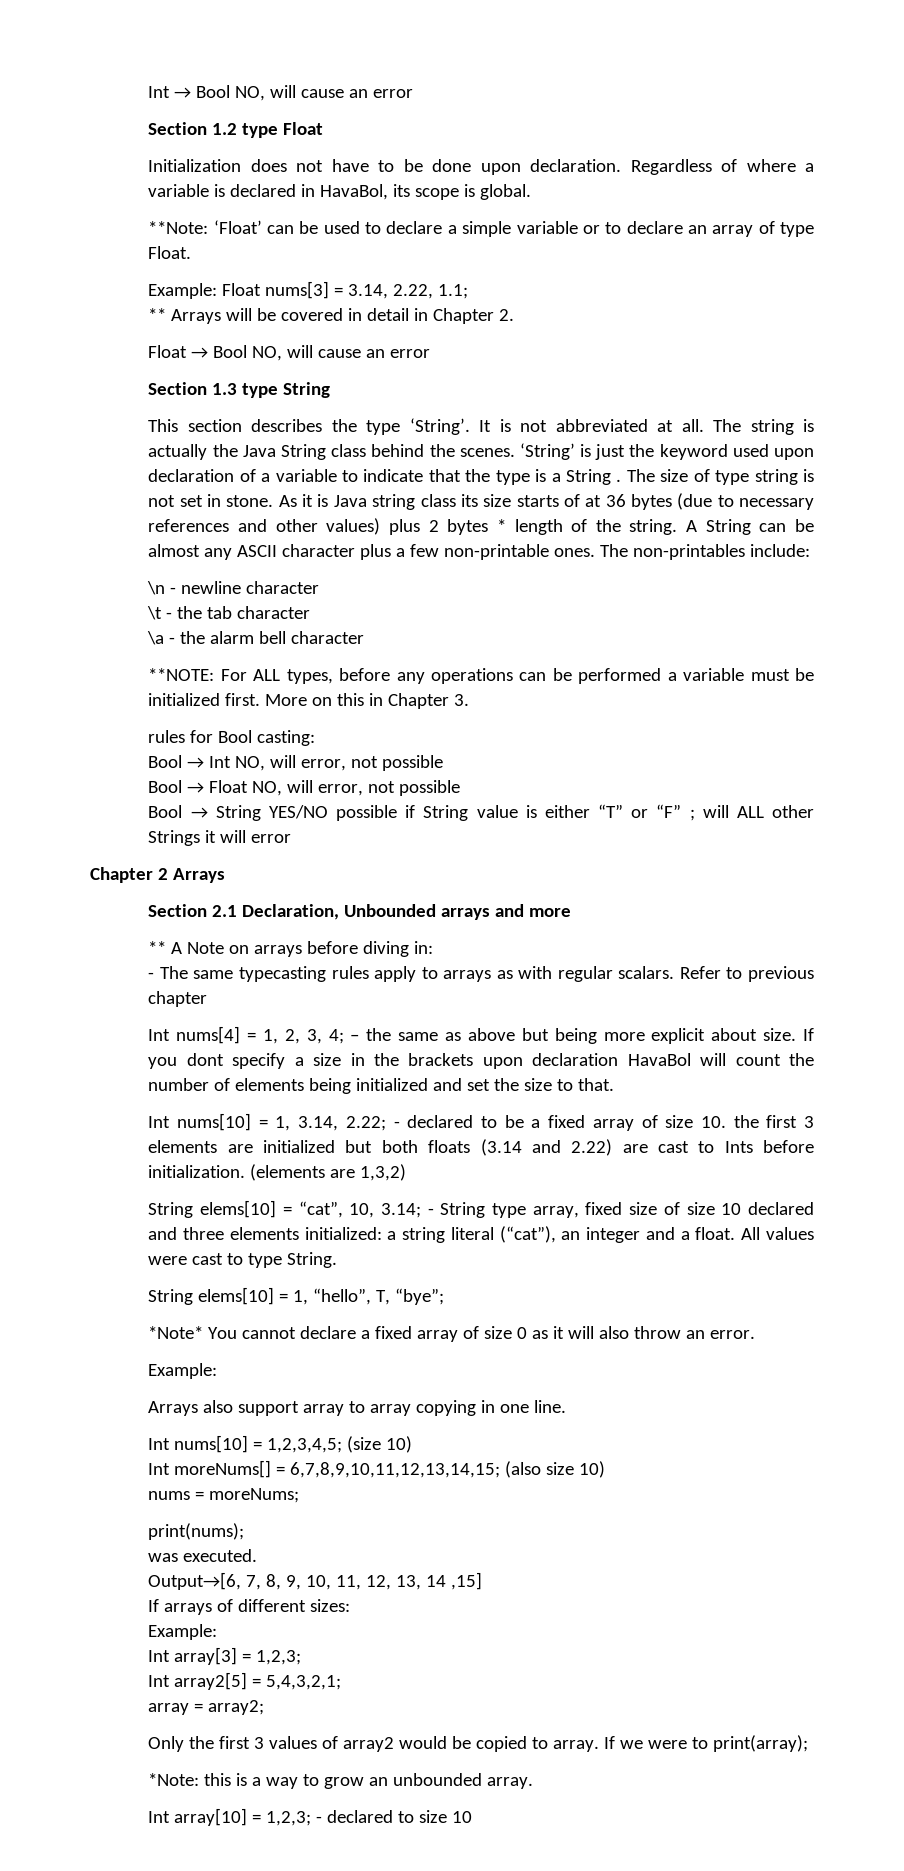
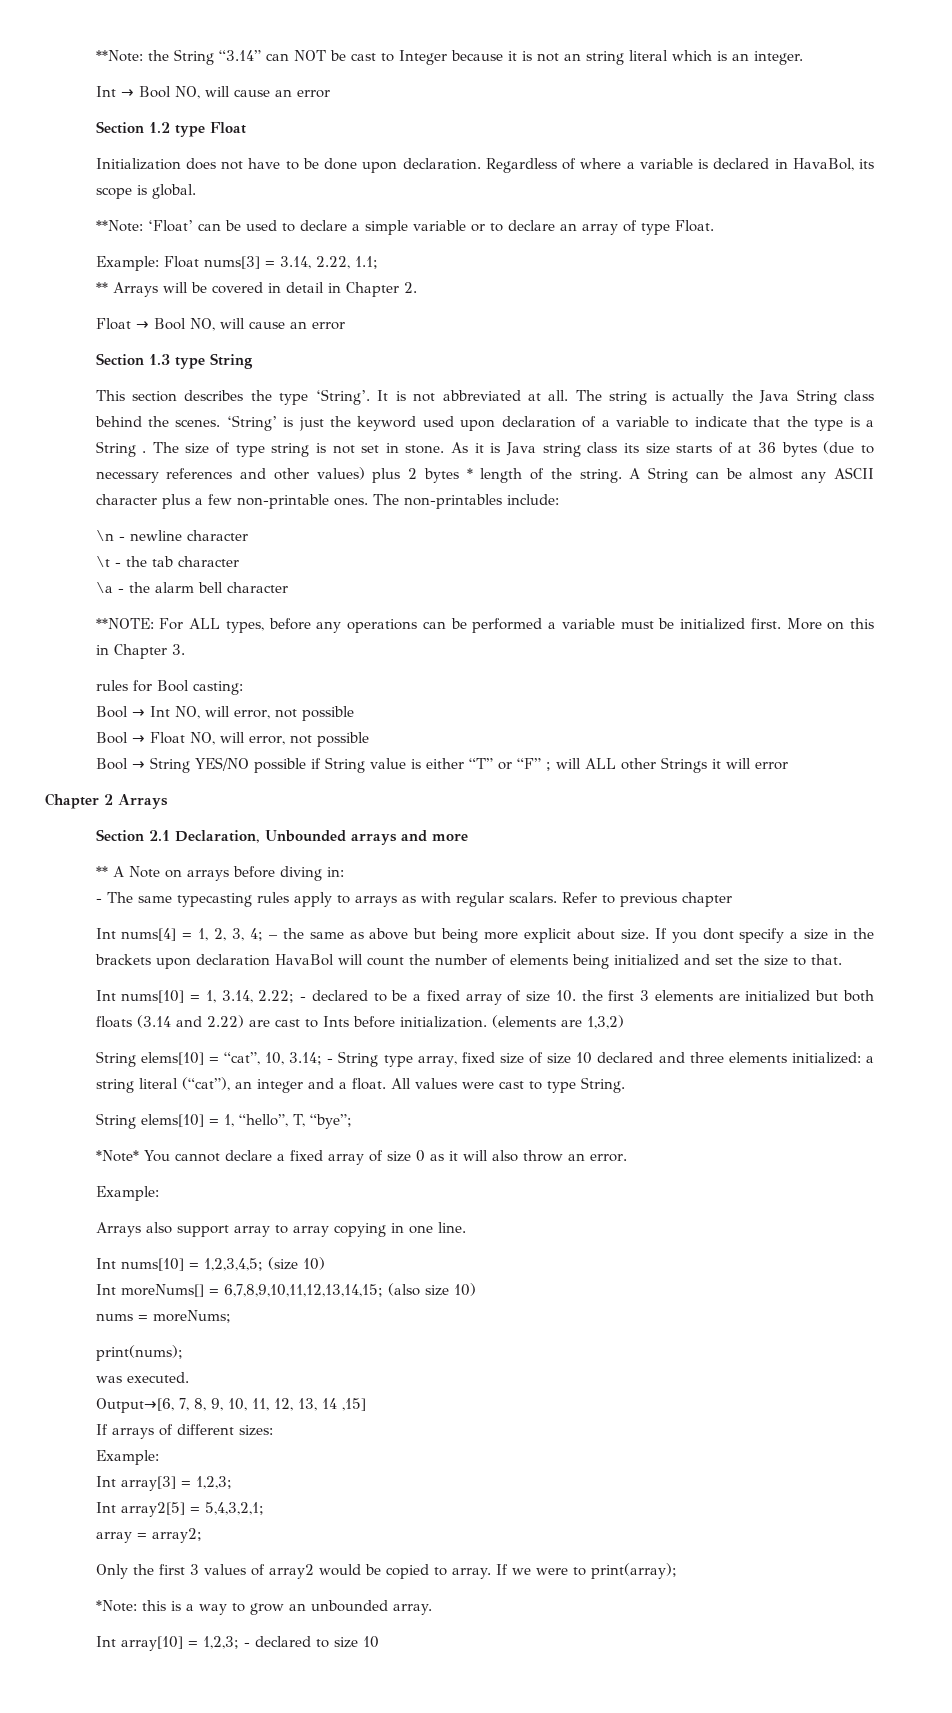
(148, 92) none -> [95,49,804,65] **Note: the String “3.14” can NOT be cast to Integer because it is not an string literal which is an integer. //

